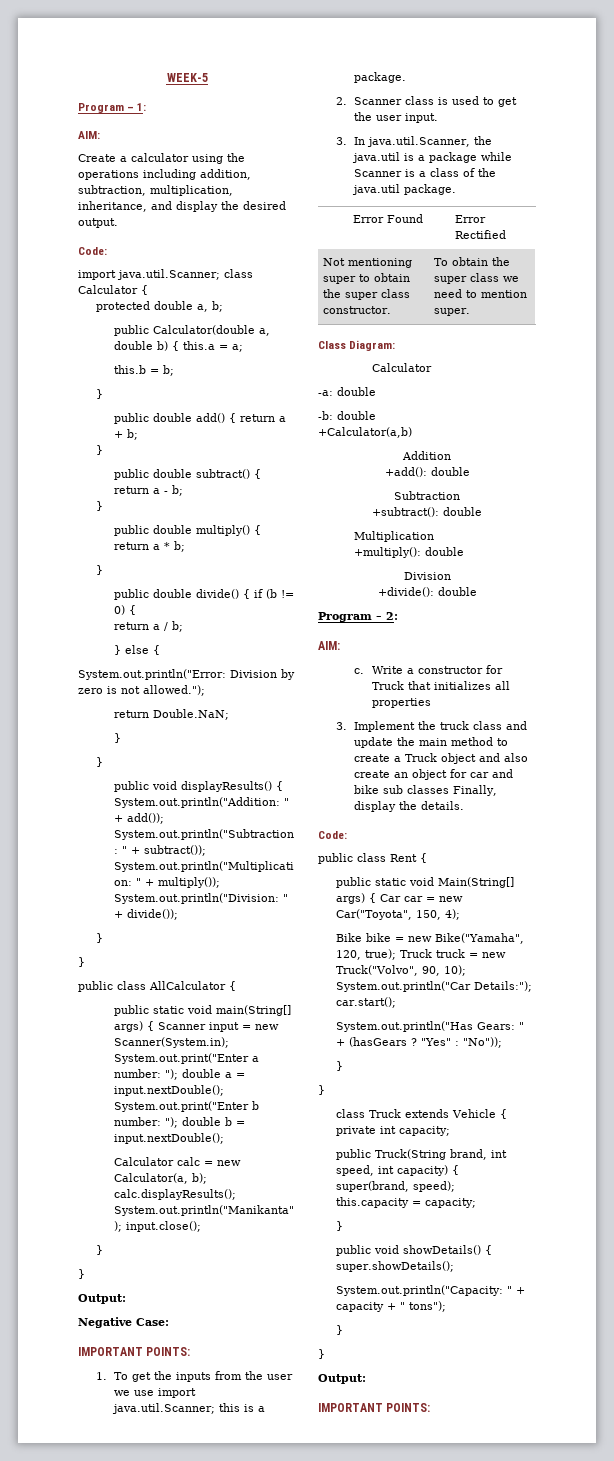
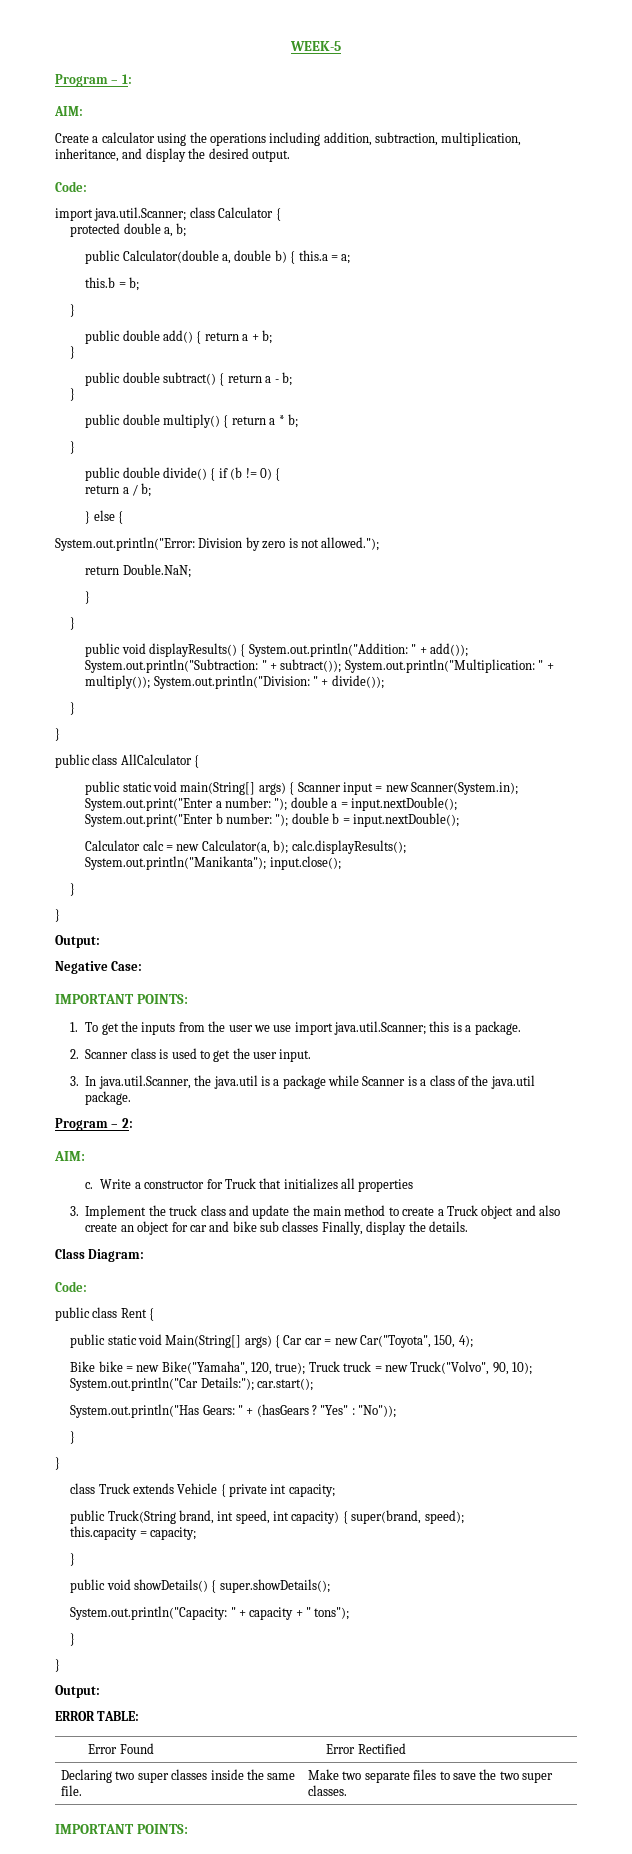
[353,214,424,223] [455,215,487,223] [455,230,507,239] [322,258,412,268] [322,273,410,284] [322,289,410,300] [322,306,391,314] [433,257,510,266] [433,273,519,284] [433,289,527,298] [433,308,470,316] [318,340,396,351] [372,363,433,372] [318,387,376,396] [318,411,376,420] [318,427,412,438] [402,451,451,460] [384,467,470,477] [394,491,460,500] [372,507,482,517] [354,531,435,542] [354,547,465,558] [403,572,451,580] [377,587,477,597] // Error Found | Error Rectified // Not mentioning super to obtain the super class constructor. | To obtain the super class we need to mention super. // Class Diagram: // Calculator // -a: double // -b: double // +Calculator(a,b) // Addition // +add(): double // Subtraction // +subtract(): double // Multiplication // +multiply(): double // Division // +divide(): double -> (132, 1098) none
(465, 805) none -> [55,1248,145,1262] // Class Diagram:
(366, 1379) none -> [55,1711,140,1721] [88,1743,154,1754] [326,1743,406,1754] [61,1769,296,1783] [61,1785,83,1796] [308,1769,554,1783] [308,1785,348,1796] // ERROR TABLE: // Error Found | Error Rectified // Declaring two super classes inside the same file. | Make two separate files to save the two super classes.

